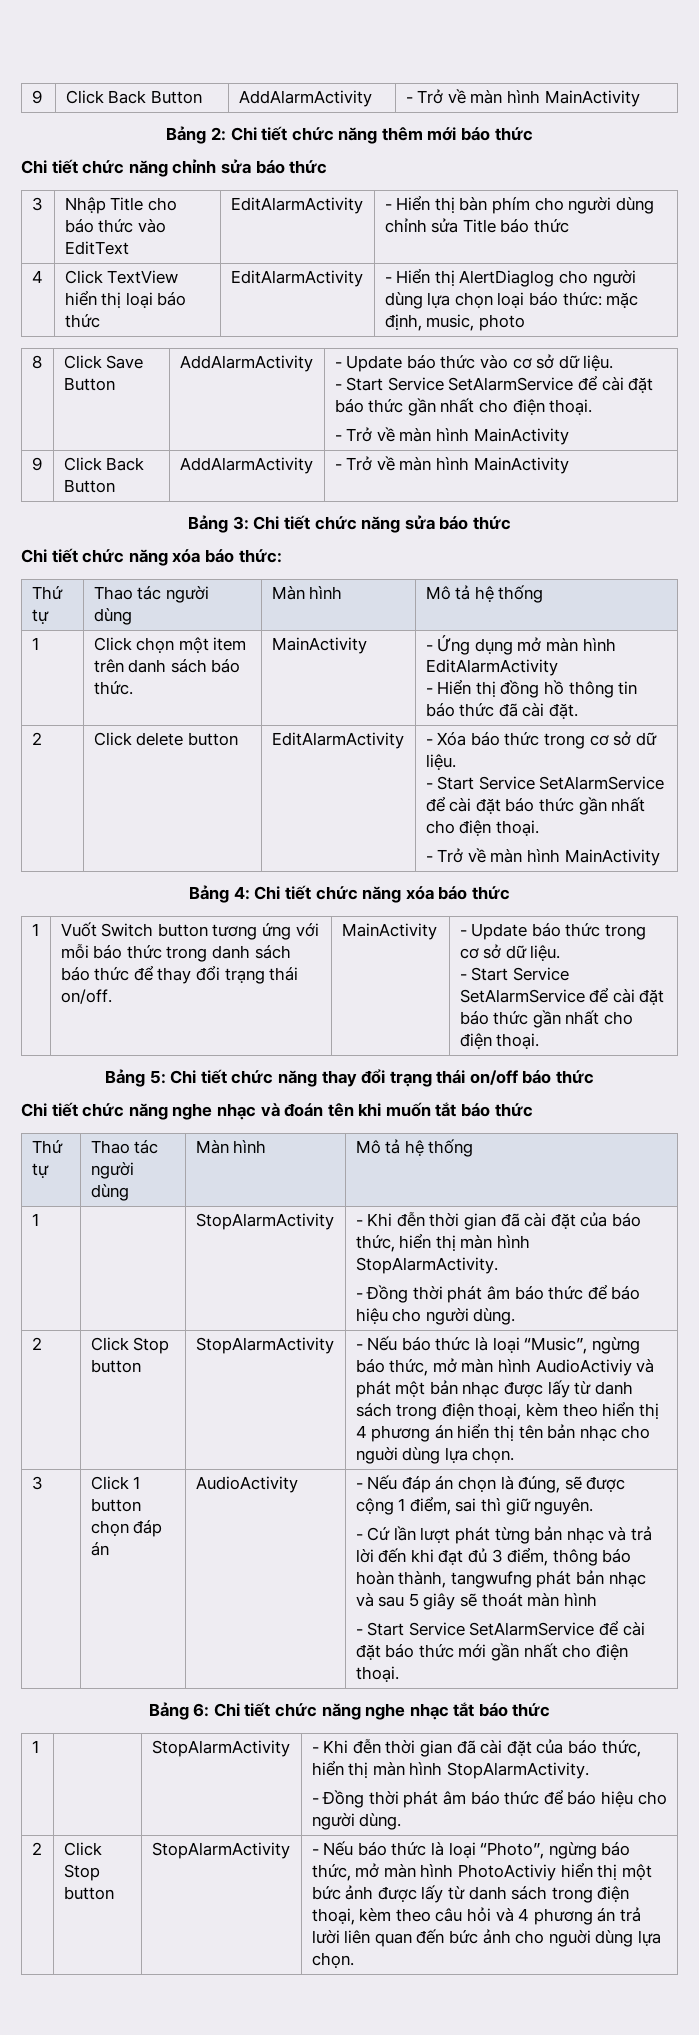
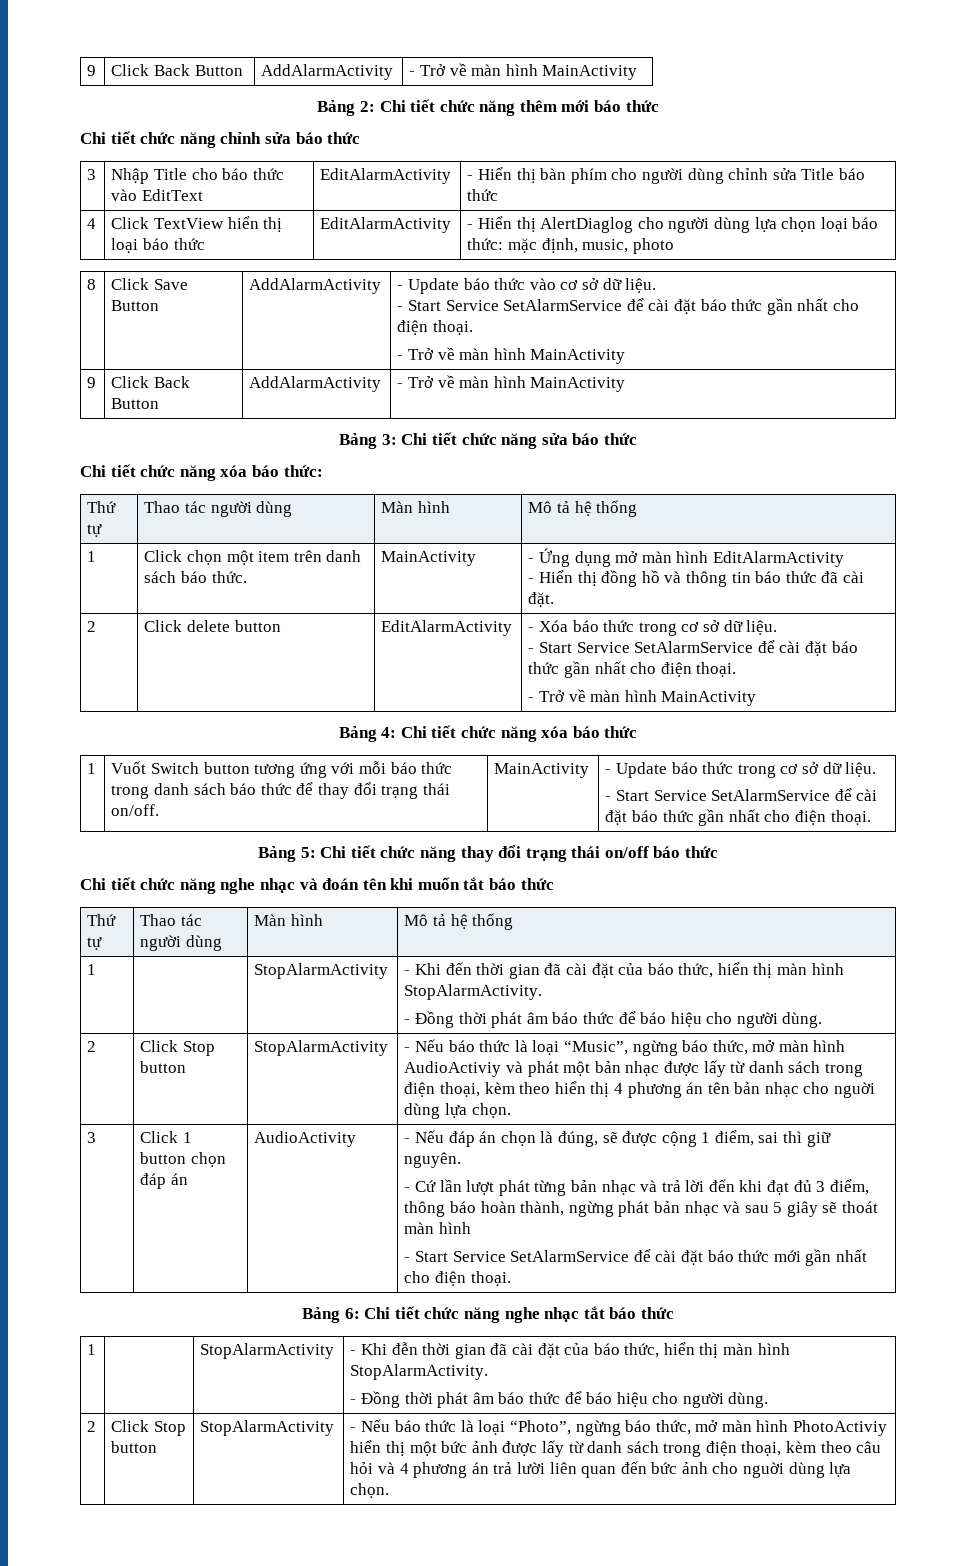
(565, 687) none -> [664,571,682,583] và
[396,1212,425,1227] đễn -> [445,962,472,975] đến
[457,1424,515,1441] hiển thị -> (704, 1088) none
[450,1571,532,1588] tangwufng -> [568,1201,614,1217] ngừng

